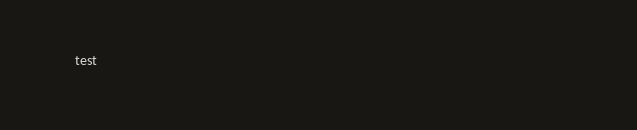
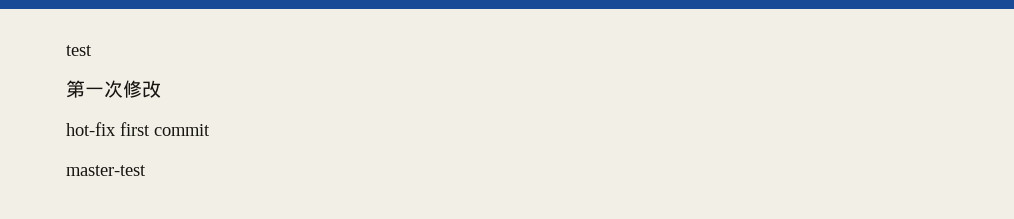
(97, 60) none -> [66,80,161,98] [66,122,210,136] [66,165,146,176] // 第一次修改 // hot-fix first commit // master-test

